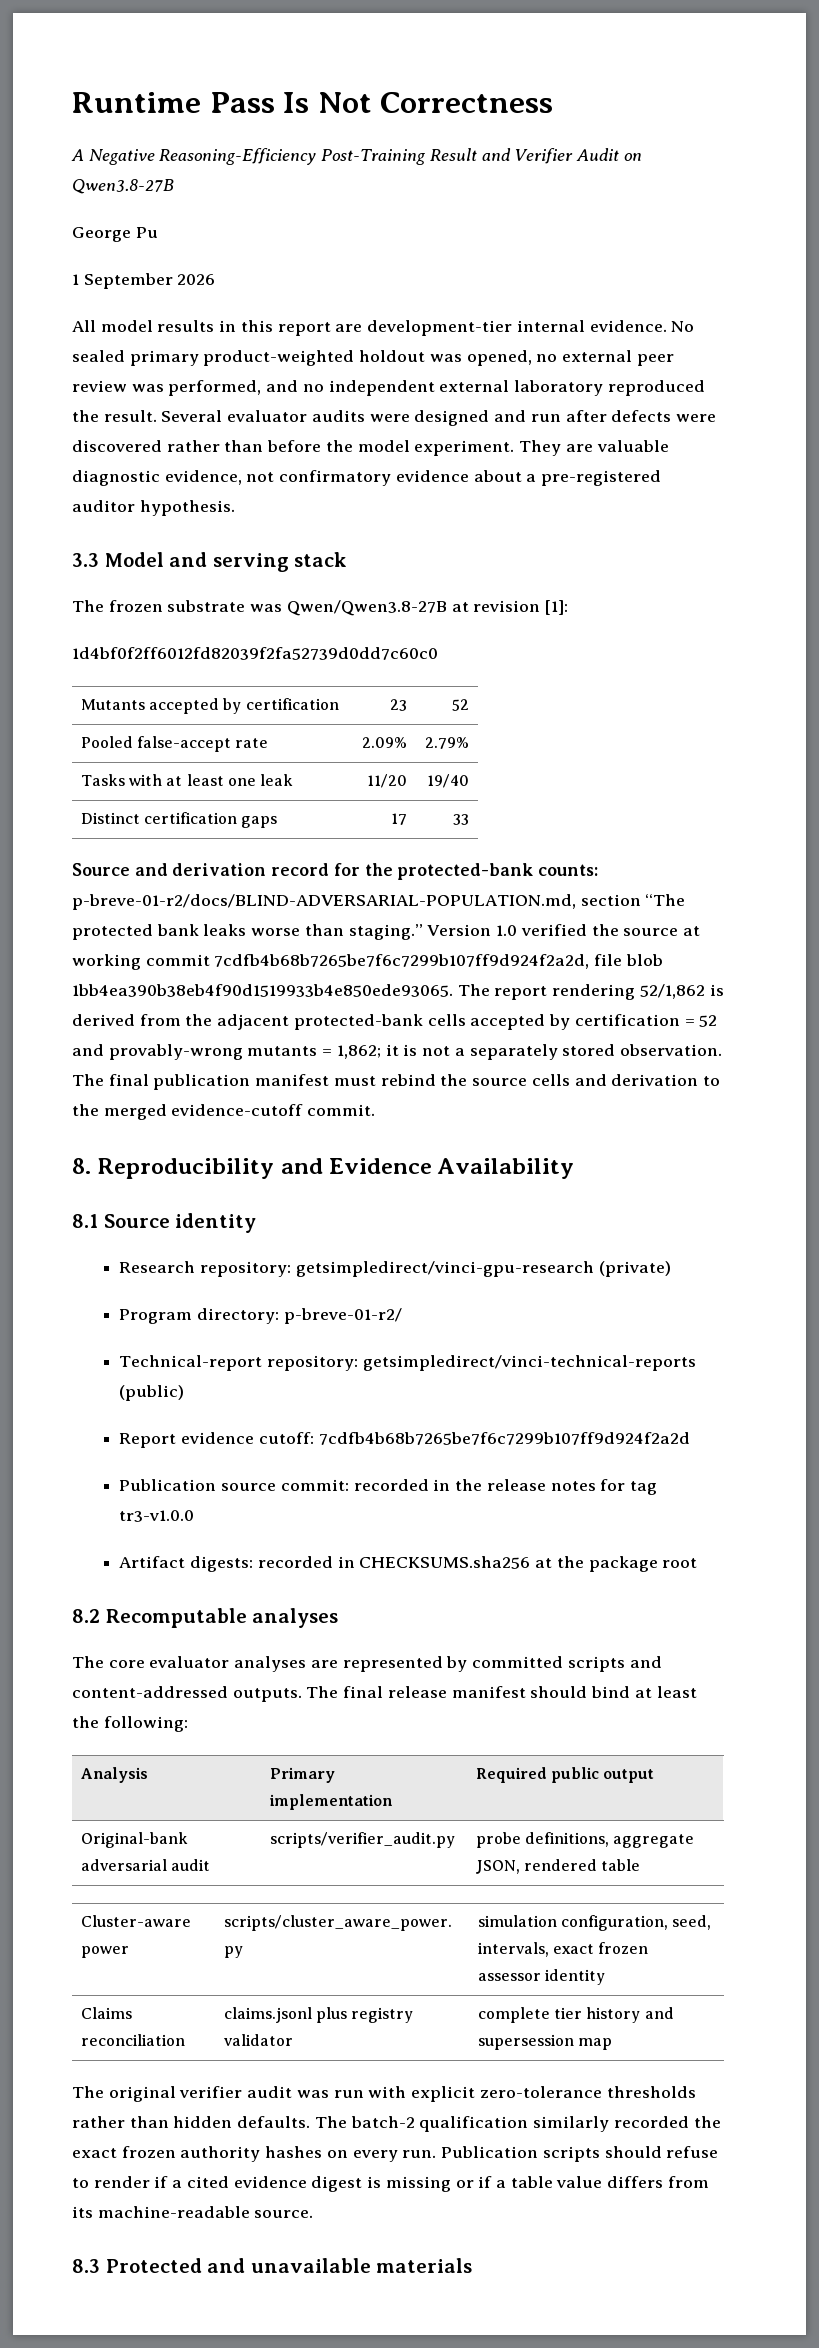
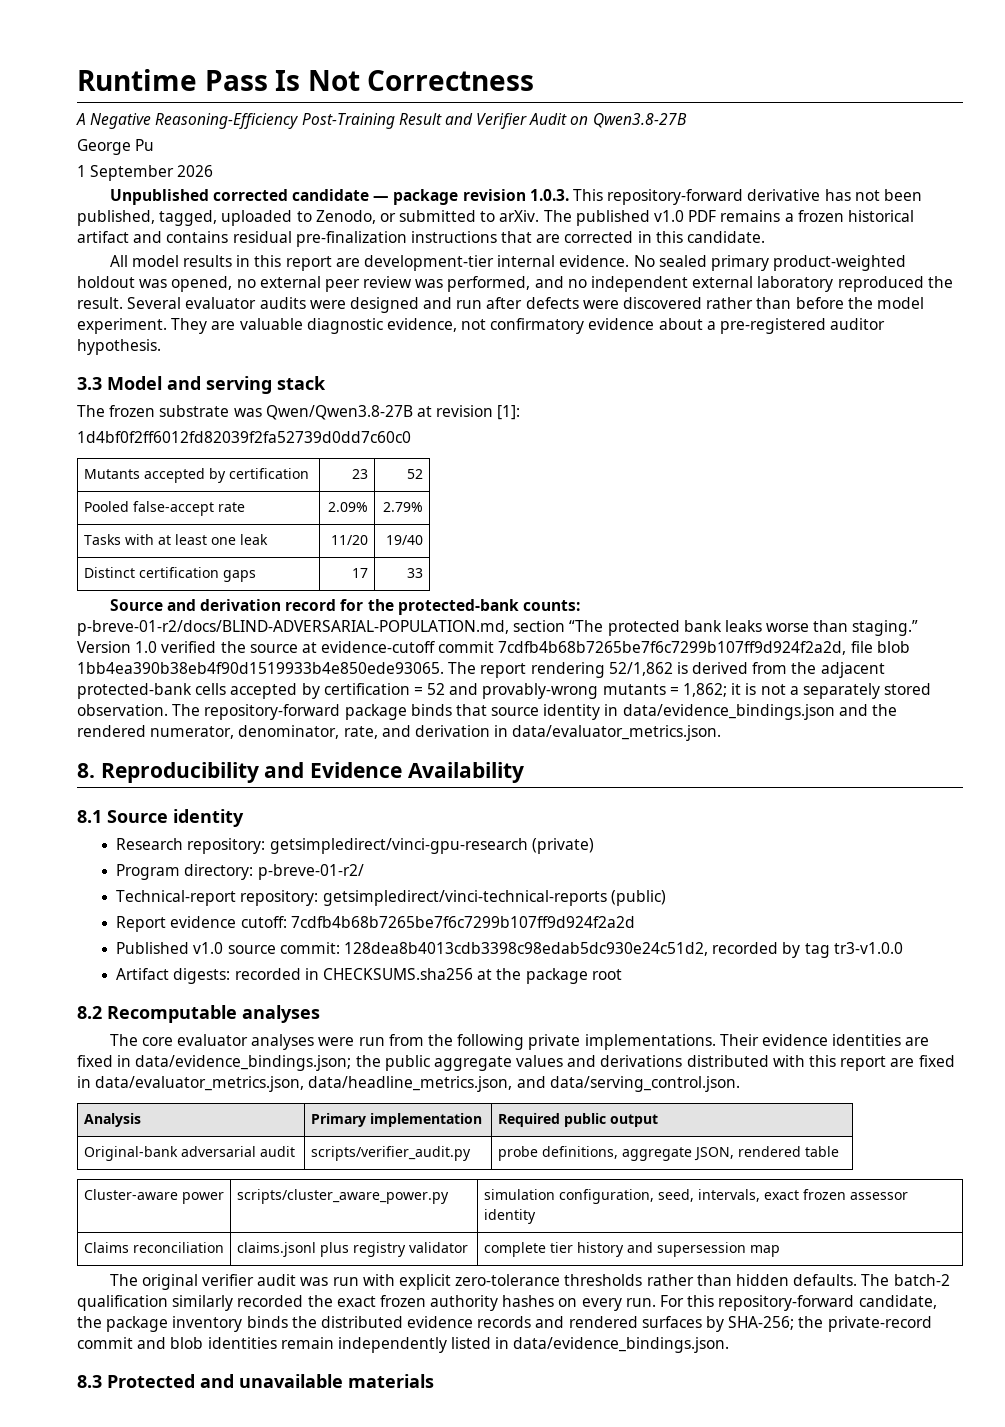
(216, 279) none -> [109,189,922,205] [77,210,914,226] [77,231,766,247] // Unpublished corrected candidate — package revision 1.0.3. This repository-forward derivative has not been published, tagged, uploaded to Zenodo, or submitted to arXiv. The published v1.0 PDF remains a frozen historical artifact and contains residual pre-finalization instructions that are corrected in this candidate.
[72,954,141,970] working -> [321,641,436,653] evidence-cutoff
[108,1074,720,1090] [72,1104,376,1120] final publication manifest must rebind the source cells and derivation to the merged evidence-cutoff commit. -> [204,704,898,720] [77,725,722,741] repository-forward package binds that source identity in data/evidence_bindings.json and the rendered numerator, denominator, rate, and derivation in data/evaluator_metrics.json.
[119,1479,626,1491] Publication source commit: recorded in the release notes for -> [116,942,801,958] Published v1.0 source commit: 128dea8b4013cdb3398c98edab5dc930e24c51d2, recorded by
[310,1656,662,1672] [72,1686,697,1702] [72,1716,188,1732] are represented by committed scripts and content-addressed outputs. The final release manifest should bind at least the following: -> [318,1034,930,1050] [77,1055,955,1071] [77,1076,740,1092] were run from the following private implementations. Their evidence identities are fixed in data/evidence_bindings.json; the public aggregate values and derivations distributed with this report are fixed in data/evaluator_metrics.json, data/headline_metrics.json, and data/serving_control.json.
[441,2146,719,2162] [72,2176,709,2192] [72,2206,314,2218] Publication scripts should refuse to render if a cited evidence digest is missing or if a table value differs from its machine-readable source. -> [660,1295,937,1311] [77,1316,932,1332] [77,1337,730,1353] For this repository-forward candidate, the package inventory binds the distributed evidence records and rendered surfaces by SHA-256; the private-record commit and blob identities remain independently listed in data/evidence_bindings.json.

